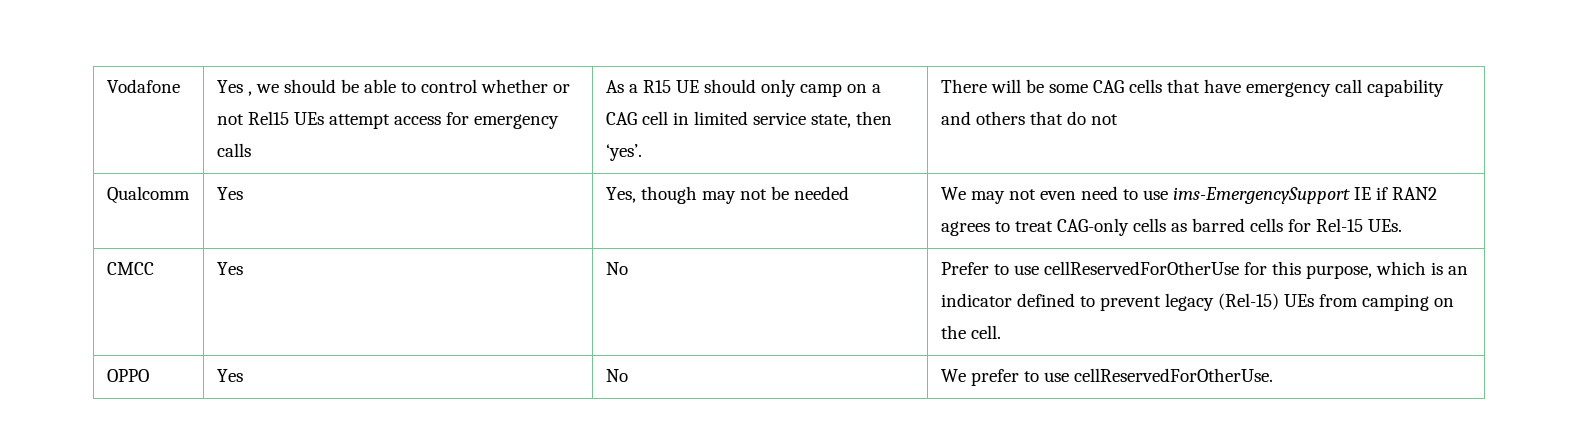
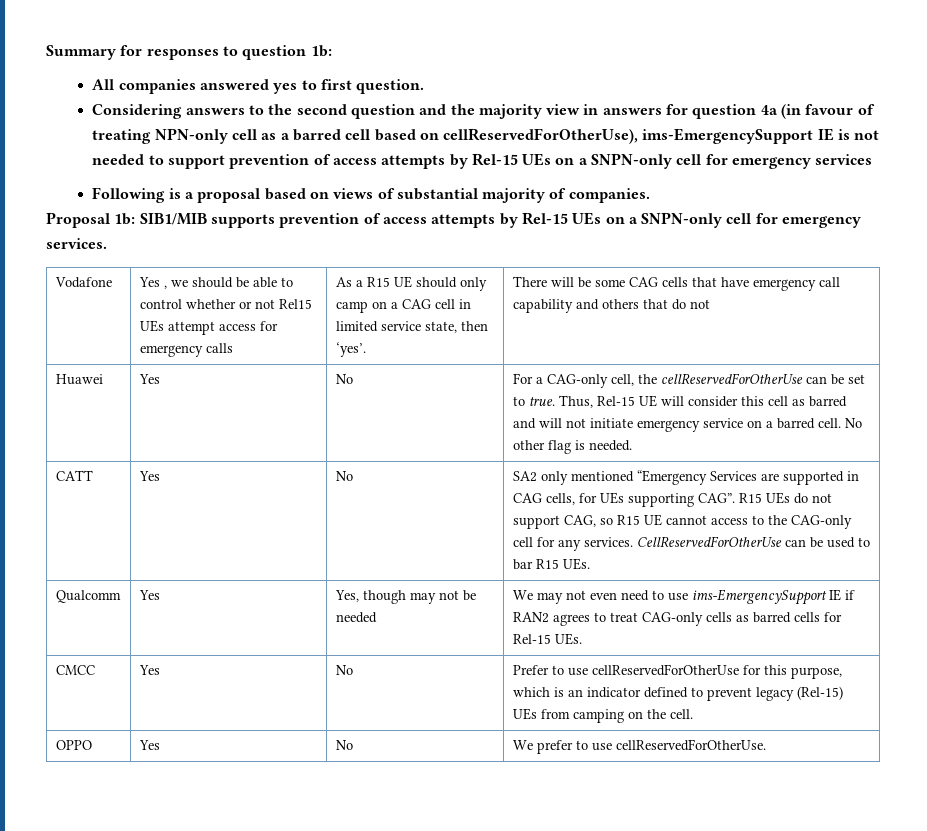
(106, 86) none -> [46,45,332,60] [92,79,425,94] [92,104,875,119] [92,128,880,144] [92,153,873,169] [92,187,650,203] [46,212,862,228] [46,238,107,249] Summary for responses to question 1b: // All companies answered yes to first question. // Considering answers to the second question and the majority view in answers for question 4a (in favour of treating NPN-only cell as a barred cell based on cellReservedForOtherUse), ims-EmergencySupport IE is not needed to support prevention of access attempts by Rel-15 UEs on a SNPN-only cell for emergency services // Following is a proposal based on views of substantial majority of companies. // Proposal 1b: SIB1/MIB supports prevention of access attempts by Rel-15 UEs on a SNPN-only cell for emergency services. //
(1118, 119) none -> [55,374,103,385] [138,374,160,384] [335,374,353,384] [512,373,865,388] [512,395,847,408] [512,418,862,432] [512,440,632,454] [55,470,93,481] [138,471,160,481] [335,471,353,481] [512,470,859,485] [512,492,832,507] [512,514,852,529] [512,536,870,551] [512,558,590,570] // Huawei | Yes | No | For a CAG-only cell, the cellReservedForOtherUse can be set to true. Thus, Rel-15 UE will consider this cell as barred and will not initiate emergency service on a barred cell. No other flag is needed. // CATT | Yes | No | SA2 only mentioned “Emergency Services are supported in CAG cells, for UEs supporting CAG”. R15 UEs do not support CAG, so R15 UE cannot access to the CAG-only cell for any services. CellReservedForOtherUse can be used to bar R15 UEs.

